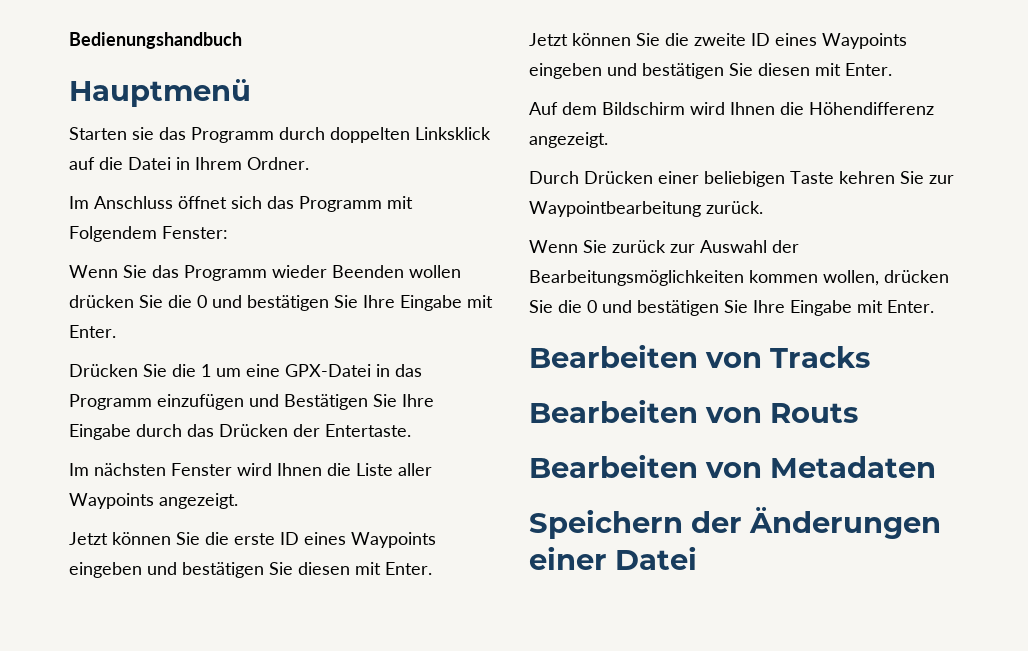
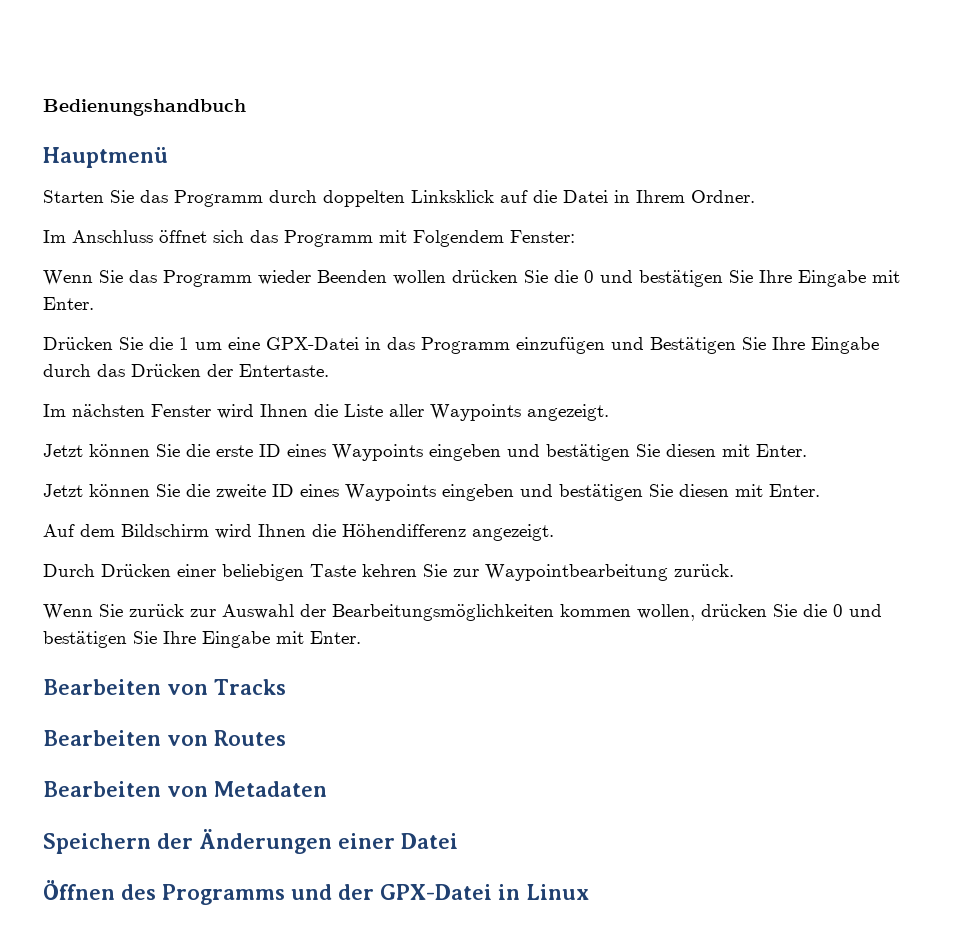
[132,127,154,140] sie -> [110,190,134,203] Sie
[770,403,858,423] Routs -> [214,730,286,746] Routes
(697, 558) none -> [43,880,589,905] // Öffnen des Programms und der GPX-Datei in Linux

